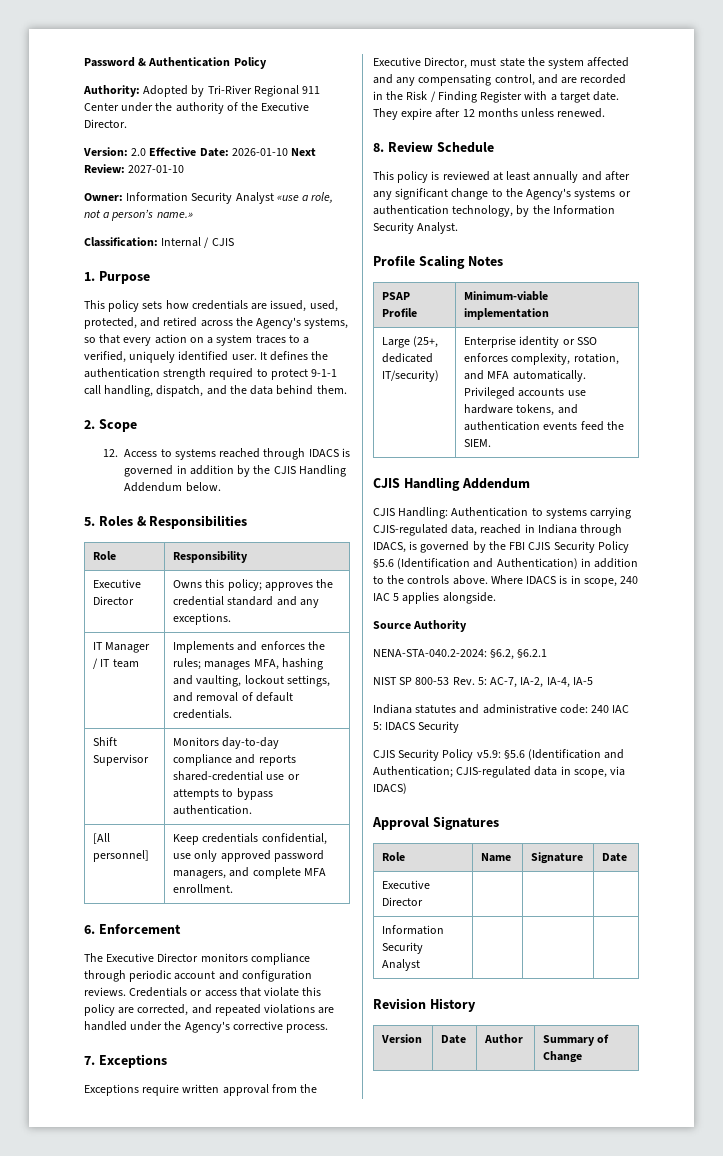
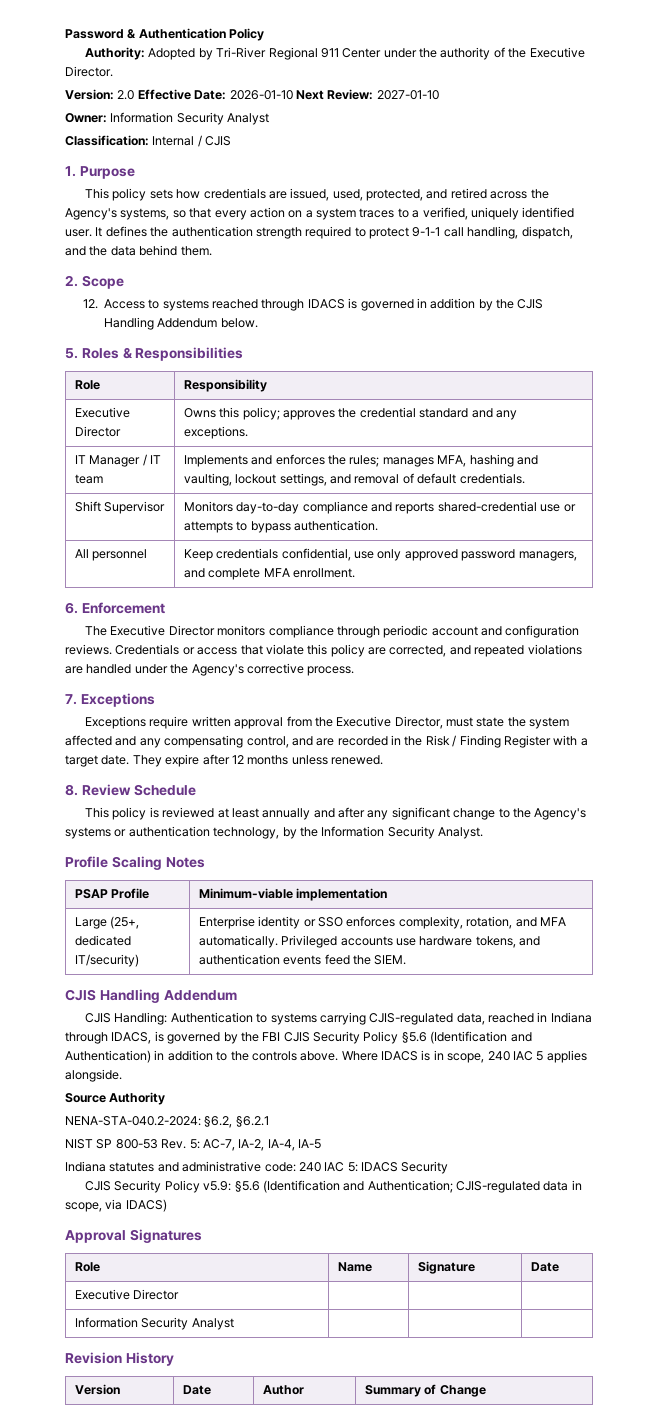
[276,192,334,203] [84,209,193,221] «use a role, not a person’s name.» -> (270, 119) none
[93,833,111,844] [93,850,150,862] [All personnel] -> [74,549,148,561] All personnel

